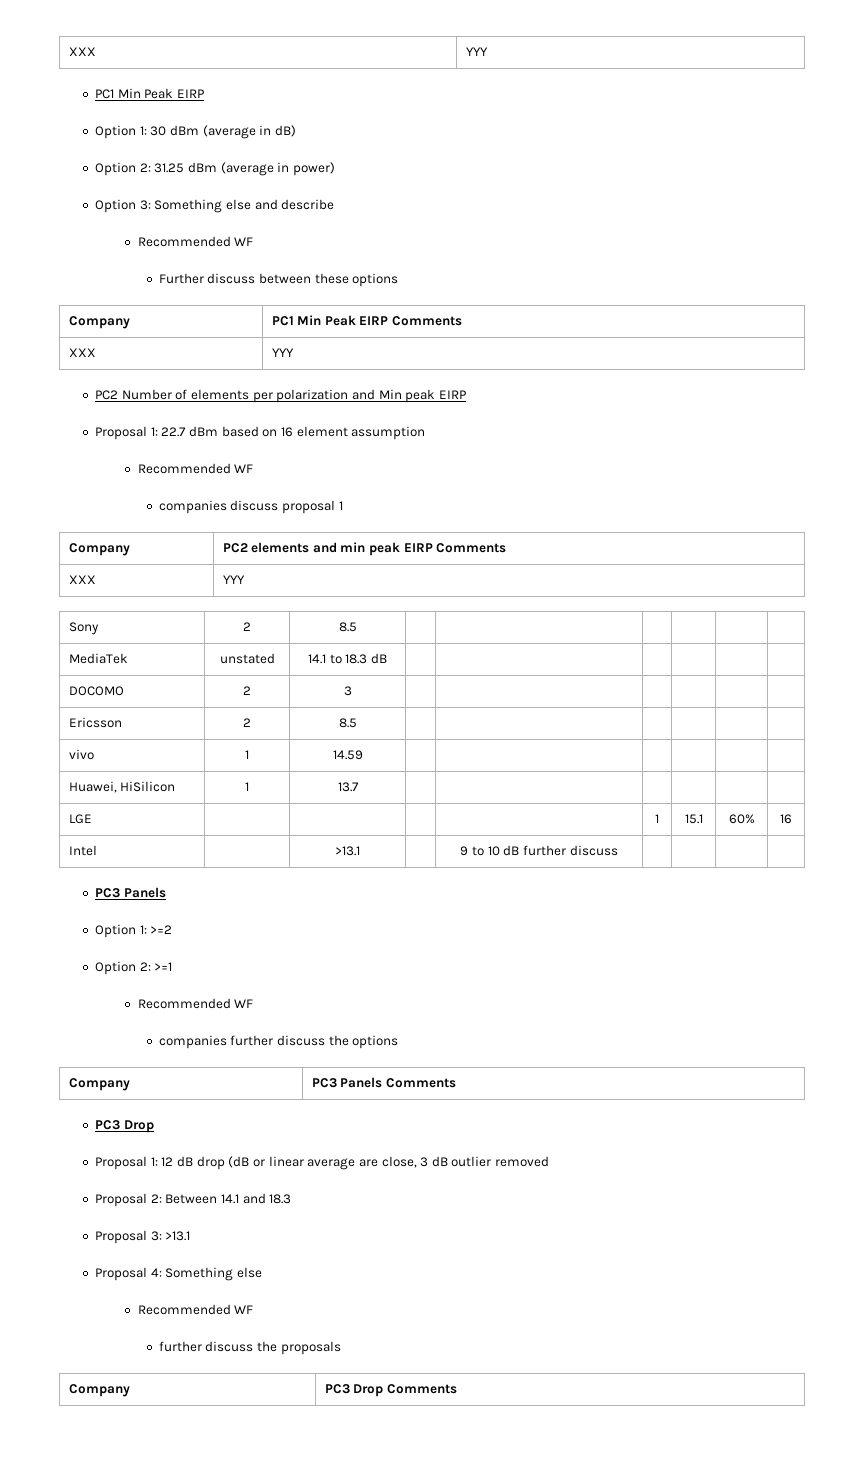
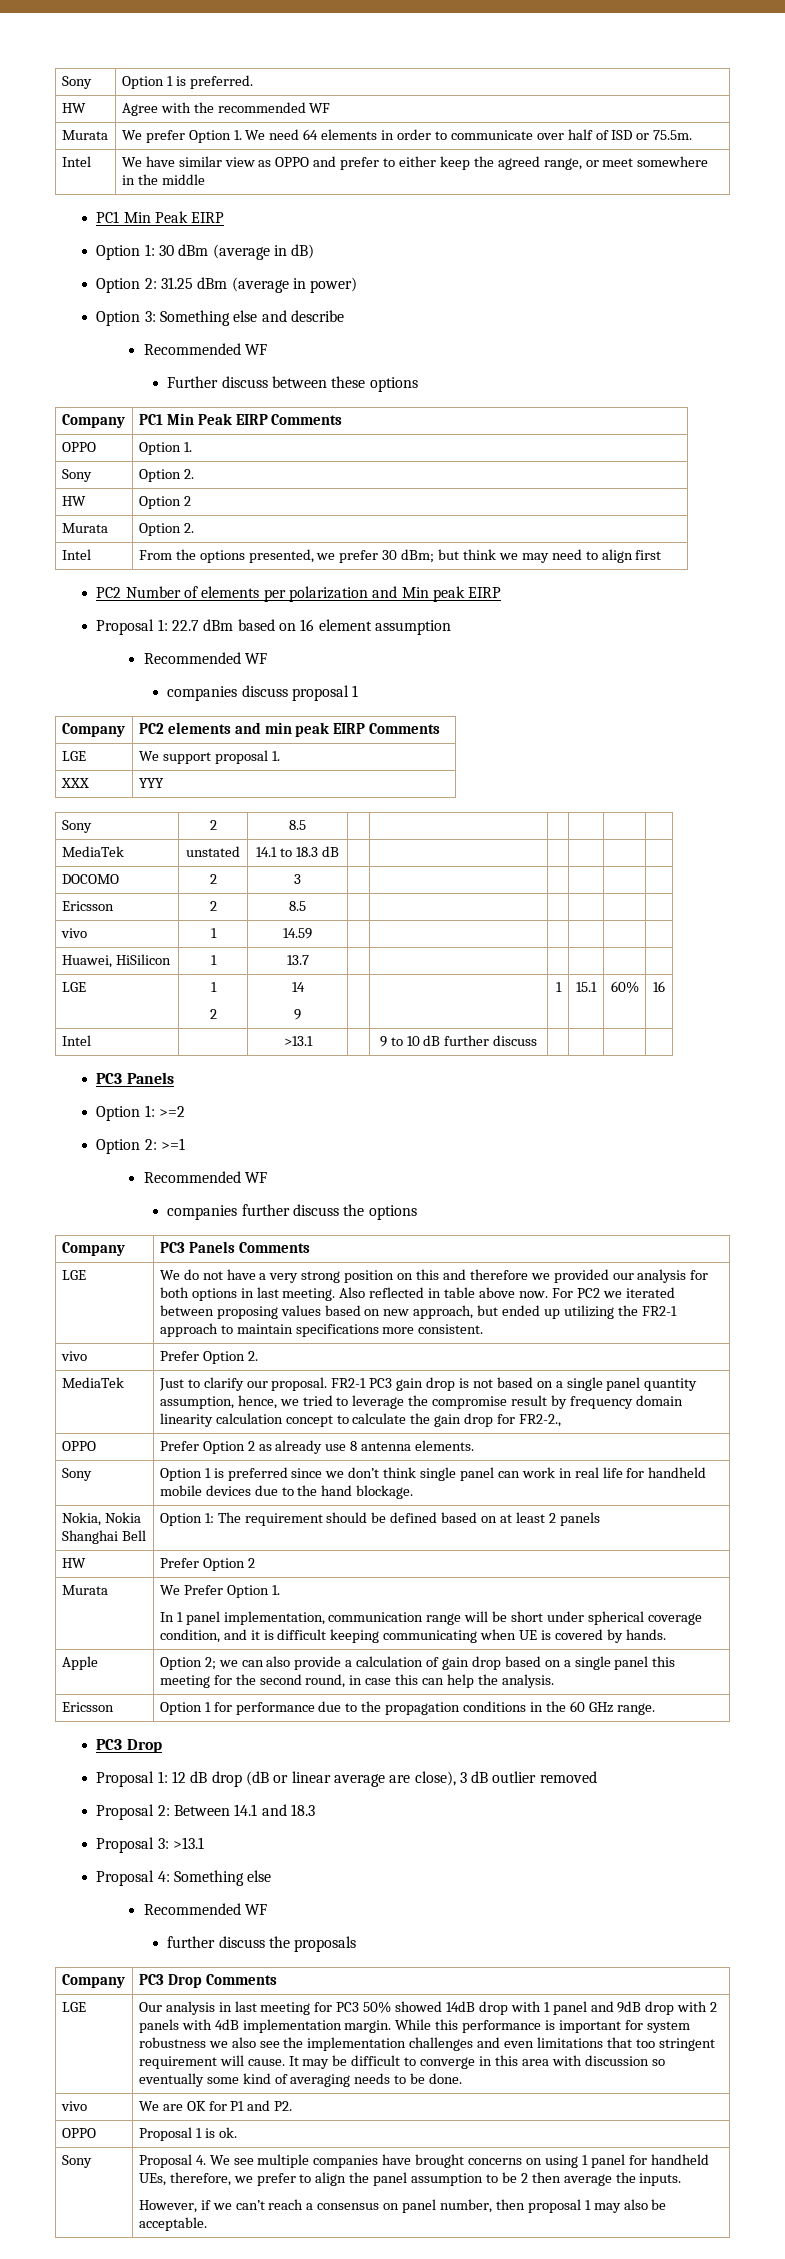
[68,47,96,56] [465,47,488,56] XXX | YYY -> [61,76,92,89] [121,75,253,89] [61,103,86,113] [121,102,331,116] [61,130,108,140] [121,129,693,143] [61,156,91,167] [121,156,709,170] [121,174,205,185] Sony | Option 1 is preferred. // HW | Agree with the recommended WF // Murata | We prefer Option 1. We need 64 elements in order to communicate over half of ISD or 75.5m. // Intel | We have similar view as OPPO and prefer to either keep the agreed range, or meet somewhere in the middle
[68,348,96,357] [271,348,294,357] XXX | YYY -> [61,442,96,452] [138,442,192,455] [61,469,92,482] [138,469,194,482] [61,496,86,506] [138,496,191,509] [61,523,108,533] [138,523,194,536] [61,549,91,560] [138,549,662,563] OPPO | Option 1. // Sony | Option 2. // HW | Option 2 // Murata | Option 2. // Intel | From the options presented, we prefer 30 dBm; but think we may need to align first
(507, 548) none -> [61,751,86,761] [138,750,280,764] // LGE | We support proposal 1.
(92, 819) | -> [210,982,217,992] [209,1009,217,1019] [291,982,305,992] [294,1009,301,1020] 1 // 2 | 14 // 9
(456, 1083) none -> [61,1270,86,1280] [159,1269,709,1283] [159,1287,675,1301] [159,1305,677,1319] [159,1323,484,1337] [60,1351,87,1361] [159,1351,258,1364] [61,1377,124,1388] [158,1377,698,1391] [159,1395,683,1409] [159,1413,561,1427] [61,1441,96,1451] [159,1440,475,1454] [61,1468,92,1481] [159,1467,707,1481] [159,1485,414,1499] [61,1512,141,1526] [61,1530,146,1544] [159,1512,600,1526] [61,1558,86,1568] [159,1558,255,1571] [61,1585,108,1595] [159,1585,280,1598] [159,1611,702,1625] [159,1629,666,1643] [61,1656,98,1670] [159,1656,676,1670] [159,1674,554,1688] [61,1702,114,1712] [159,1701,655,1715] // LGE | We do not have a very strong position on this and therefore we provided our analysis for both options in last meeting. Also reflected in table above now. For PC2 we iterated between proposing values based on new approach, but ended up utilizing the FR2-1 approach to maintain specifications more consistent. // vivo | Prefer Option 2. // MediaTek | Just to clarify our proposal. FR2-1 PC3 gain drop is not based on a single panel quantity assumption, hence, we tried to leverage the compromise result by frequency domain linearity calculation concept to calculate the gain drop for FR2-2., // OPPO | Prefer Option 2 as already use 8 antenna elements. // Sony | Option 1 is preferred since we don’t think single panel can work in real life for handheld mobile devices due to the hand blockage. // Nokia, Nokia Shanghai Bell | Option 1: The requirement should be defined based on at least 2 panels // HW | Prefer Option 2 // Murata | We Prefer Option 1. // In 1 panel implementation, communication range will be short under spherical coverage condition, and it is difficult keeping communicating when UE is covered by hands. // Apple | Option 2; we can also provide a calculation of gain drop based on a single panel this meeting for the second round, in case this can help the analysis. // Ericsson | Option 1 for performance due to the propagation conditions in the 60 GHz range.
[381,1156,417,1168] close, -> [414,1771,456,1786] close),
(457, 1389) none -> [61,2002,86,2012] [138,2001,718,2015] [138,2019,690,2033] [138,2037,715,2051] [138,2055,665,2069] [138,2073,463,2087] [60,2101,87,2111] [138,2100,293,2111] [61,2128,96,2138] [138,2127,237,2141] [61,2155,92,2168] [138,2154,709,2168] [138,2172,682,2186] [138,2199,667,2213] [138,2217,207,2231] // LGE | Our analysis in last meeting for PC3 50% showed 14dB drop with 1 panel and 9dB drop with 2 panels with 4dB implementation margin. While this performance is important for system robustness we also see the implementation challenges and even limitations that too stringent requirement will cause. It may be difficult to converge in this area with discussion so eventually some kind of averaging needs to be done. // vivo | We are OK for P1 and P2. // OPPO | Proposal 1 is ok. // Sony | Proposal 4. We see multiple companies have brought concerns on using 1 panel for handheld UEs, therefore, we prefer to align the panel assumption to be 2 then average the inputs. // However, if we can’t reach a consensus on panel number, then proposal 1 may also be acceptable.

